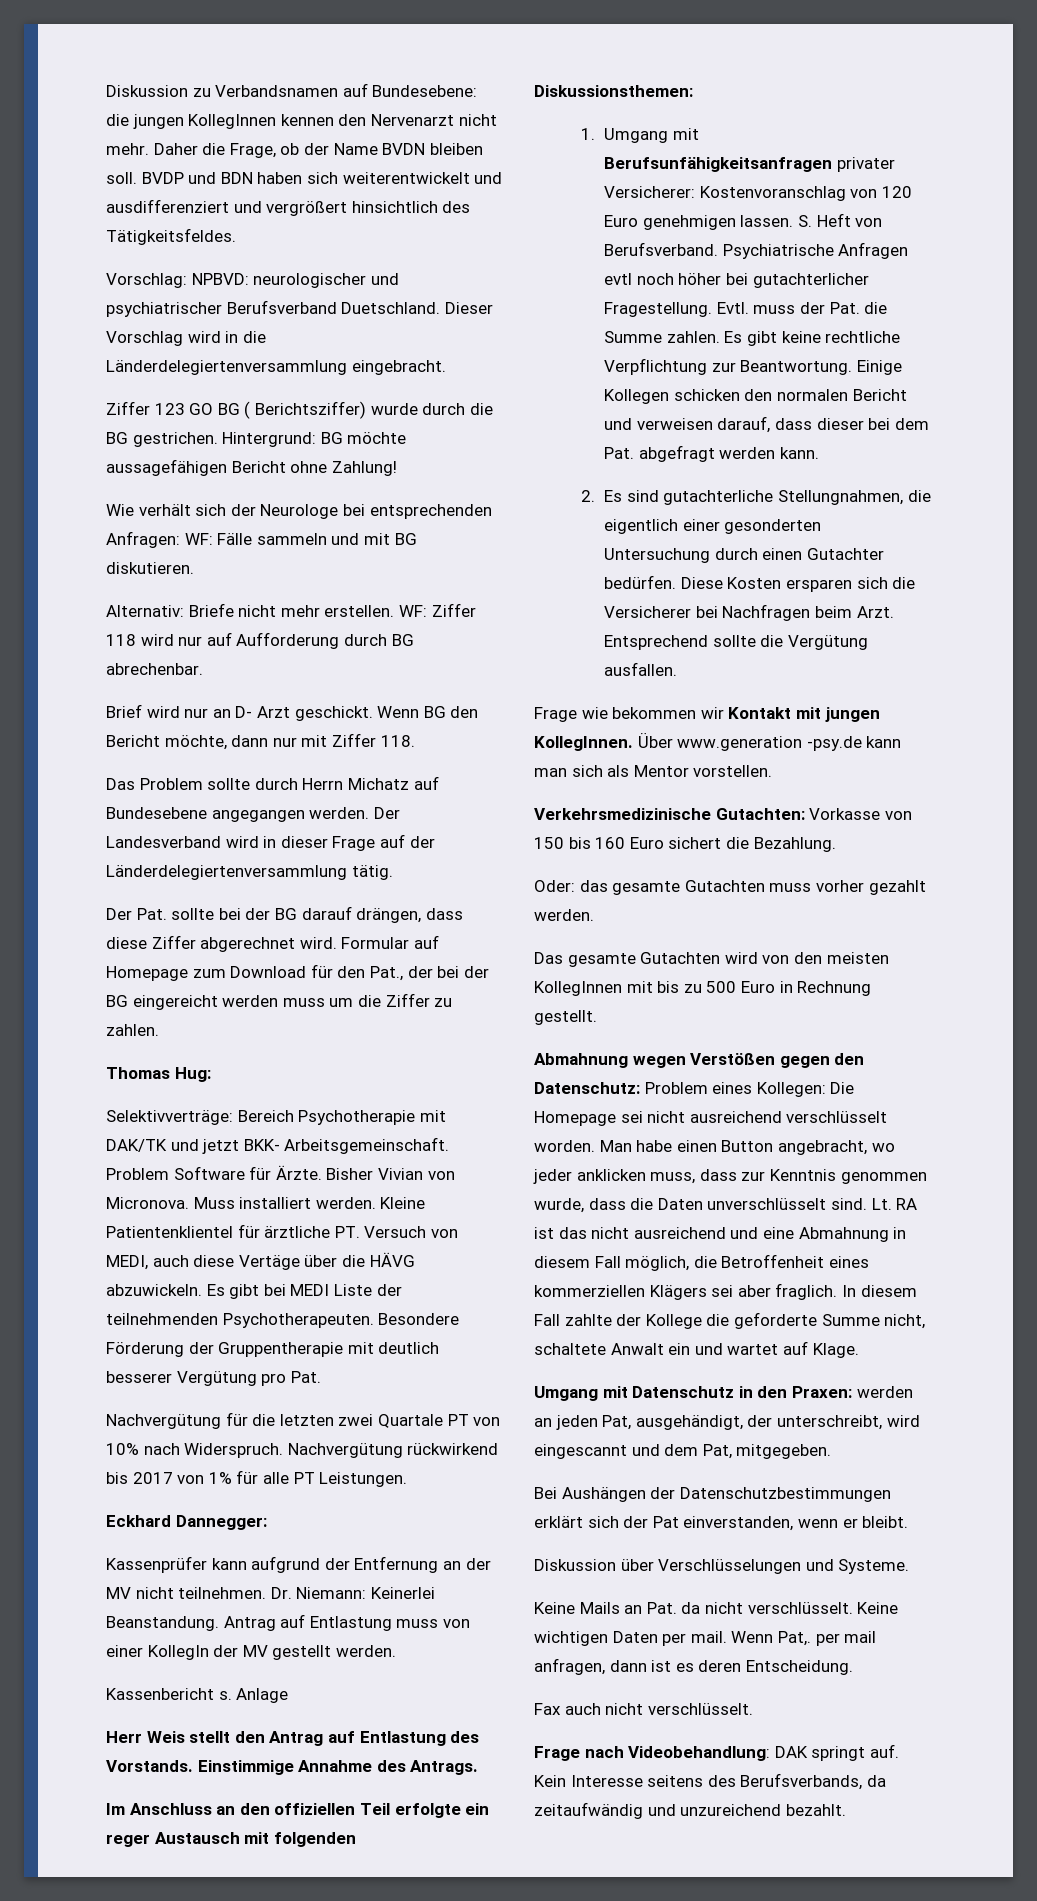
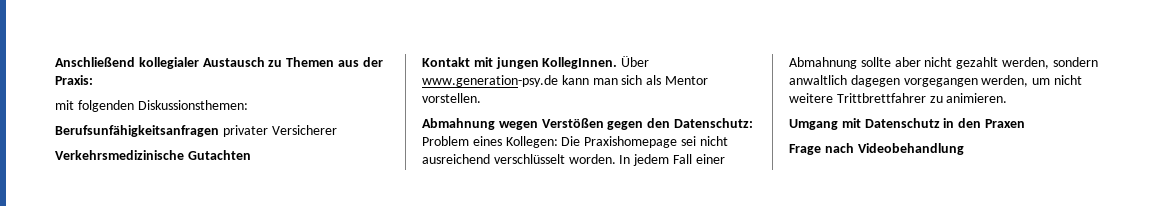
[106,83,478,97] [106,114,497,129] [106,143,483,158] [106,172,503,184] [106,199,471,216] [106,228,236,245] [106,273,399,288] [106,300,493,317] [106,331,266,346] [106,360,446,375] [106,401,493,419] [106,432,407,447] [106,459,397,476] [106,504,492,519] [106,531,417,548] [106,562,194,574] [106,603,476,617] [106,632,414,649] [106,663,203,675] [106,704,479,721] [106,733,415,750] [106,776,439,790] [106,807,400,822] [106,834,435,851] [106,865,393,880] [106,906,463,923] [106,935,439,952] [106,964,489,981] [106,993,453,1010] [106,1024,159,1036] [106,1067,211,1082] [106,1110,446,1125] [106,1137,450,1154] [106,1165,455,1180] [106,1197,426,1209] [106,1224,458,1238] [106,1252,415,1270] [106,1284,402,1299] [106,1313,460,1328] [106,1342,440,1357] [106,1371,321,1386] [106,1412,501,1429] [106,1443,499,1458] [106,1470,408,1487] [106,1515,267,1530] [106,1556,491,1573] [106,1587,435,1599] [106,1614,470,1631] [106,1645,396,1660] [106,1688,289,1703] [106,1731,480,1746] [106,1760,479,1775] [106,1803,490,1818] [106,1832,356,1847] [534,85,693,97] [580,128,699,143] [604,157,895,172] [604,186,912,201] [604,213,883,230] [604,242,909,259] [604,273,869,288] [604,302,888,317] [604,331,901,346] [604,358,902,375] [604,389,907,404] [604,416,929,433] [604,445,819,462] [580,490,931,505] [604,519,822,534] [604,548,884,563] [604,575,916,592] [604,604,894,621] [604,635,868,650] [604,662,678,676] [534,707,724,722] Diskussion zu Verbandsnamen auf Bundesebene: die jungen KollegInnen kennen den Nervenarzt nicht mehr. Daher die Frage, ob der Name BVDN bleiben soll. BVDP und BDN haben sich weiterentwickelt und ausdifferenziert und vergrößert hinsichtlich des Tätigkeitsfeldes. // Vorschlag: NPBVD: neurologischer und psychiatrischer Berufsverband Duetschland. Dieser Vorschlag wird in die Länderdelegiertenversammlung eingebracht. // Ziffer 123 GO BG ( Berichtsziffer) wurde durch die BG gestrichen. Hintergrund: BG möchte aussagefähigen Bericht ohne Zahlung! // Wie verhält sich der Neurologe bei entsprechenden Anfragen: WF: Fälle sammeln und mit BG diskutieren. // Alternativ: Briefe nicht mehr erstellen. WF: Ziffer 118 wird nur auf Aufforderung durch BG abrechenbar. // Brief wird nur an D- Arzt geschickt. Wenn BG den Bericht möchte, dann nur mit Ziffer 118. // Das Problem sollte durch Herrn Michatz auf Bundesebene angegangen werden. Der Landesverband wird in dieser Frage auf der Länderdelegiertenversammlung tätig. // Der Pat. sollte bei der BG darauf drängen, dass diese Ziffer abgerechnet wird. Formular auf Homepage zum Download für den Pat., der bei der BG eingereicht werden muss um die Ziffer zu zahlen. // Thomas Hug: // Selektivverträge: Bereich Psychotherapie mit DAK/TK und jetzt BKK- Arbeitsgemeinschaft. Problem Software für Ärzte. Bisher Vivian von Micronova. Muss installiert werden. Kleine Patientenklientel für ärztliche PT. Versuch von MEDI, auch diese Vertäge über die HÄVG abzuwickeln. Es gibt bei MEDI Liste der teilnehmenden Psychotherapeuten. Besondere Förderung der Gruppentherapie mit deutlich besserer Vergütung pro Pat. // Nachvergütung für die letzten zwei Quartale PT von 10% nach Widerspruch. Nachvergütung rückwirkend bis 2017 von 1% für alle PT Leistungen. // Eckhard Dannegger: // Kassenprüfer kann aufgrund der Entfernung an der MV nicht teilnehmen. Dr. Niemann: Keinerlei Beanstandung. Antrag auf Entlastung muss von einer KollegIn der MV gestellt werden. // Kassenbericht s. Anlage // Herr Weis stellt den Antrag auf Entlastung des Vorstands. Einstimmige Annahme des Antrags. // Im Anschluss an den offiziellen Teil erfolgte ein reger Austausch mit folgenden Diskussionsthemen: // 1. Umgang mit Berufsunfähigkeitsanfragen privater Versicherer: Kostenvoranschlag von 120 Euro genehmigen lassen. S. Heft von Berufsverband. Psychiatrische Anfragen evtl noch höher bei gutachterlicher Fragestellung. Evtl. muss der Pat. die Summe zahlen. Es gibt keine rechtliche Verpflichtung zur Beantwortung. Einige Kollegen schicken den normalen Bericht und verweisen darauf, dass dieser bei dem Pat. abgefragt werden kann. // 2. Es sind gutachterliche Stellungnahmen, die eigentlich einer gesonderten Untersuchung durch einen Gutachter bedürfen. Diese Kosten ersparen sich die Versicherer bei Nachfragen beim Arzt. Entsprechend sollte die Vergütung ausfallen. // Frage wie bekommen wir -> [55,57,383,69] [55,75,93,85] [55,100,248,112] [55,125,337,137] [55,150,251,160] Anschließend kollegialer Austausch zu Themen aus der Praxis: // mit folgenden Diskussionsthemen: // Berufsunfähigkeitsanfragen privater Versicherer // Verkehrsmedizinische Gutachten //
[677,736,862,751] www.generation -psy.de -> [422,75,558,87] www.generation-psy.de
[534,808,912,820] [534,837,836,852] [534,880,926,895] [534,909,594,921] [534,952,889,967] [534,981,872,996] [534,1010,597,1025] // Verkehrsmedizinische Gutachten: Vorkasse von 150 bis 160 Euro sichert die Bezahlung. // Oder: das gesamte Gutachten muss vorher gezahlt werden. // Das gesamte Gutachten wird von den meisten KollegInnen mit bis zu 500 Euro in Rechnung gestellt. -> (481, 98) none
[534,1111,616,1126] Homepage -> [584,136,678,148] Praxishomepage
[599,1140,895,1155] [533,1169,927,1184] [534,1198,918,1213] [534,1227,907,1242] [534,1254,869,1271] [534,1283,917,1300] [534,1312,926,1329] [534,1341,859,1358] Man habe einen Button angebracht, wo jeder anklicken muss, dass zur Kenntnis genommen wurde, dass die Daten unverschlüsselt sind. Lt. RA ist das nicht ausreichend und eine Abmahnung in diesem Fall möglich, die Betroffenheit eines kommerziellen Klägers sei aber fraglich. In diesem Fall zahlte der Kollege die geforderte Summe nicht, schaltete Anwalt ein und wartet auf Klage. -> [619,154,725,166] [789,57,1098,69] [789,75,1082,87] [789,93,1008,103] In jedem Fall einer Abmahnung sollte aber nicht gezahlt werden, sondern anwaltlich dagegen vorgegangen werden, um nicht weitere Trittbrettfahrer zu animieren.
[791,1386,913,1398] [534,1415,920,1430] [534,1444,832,1459] [534,1487,891,1502] [534,1516,909,1531] [534,1559,910,1574] [534,1602,899,1614] [534,1631,877,1646] [534,1658,853,1675] [534,1703,753,1715] [534,1744,899,1761] [534,1773,886,1790] [534,1802,846,1819] Praxen: werden an jeden Pat, ausgehändigt, der unterschreibt, wird eingescannt und dem Pat, mitgegeben. // Bei Aushängen der Datenschutzbestimmungen erklärt sich der Pat einverstanden, wenn er bleibt. // Diskussion über Verschlüsselungen und Systeme. // Keine Mails an Pat. da nicht verschlüsselt. Keine wichtigen Daten per mail. Wenn Pat,. per mail anfragen, dann ist es deren Entscheidung. // Fax auch nicht verschlüsselt. // Frage nach Videobehandlung: DAK springt auf. Kein Interesse seitens des Berufsverbands, da zeitaufwändig und unzureichend bezahlt. -> [984,119,1025,128] [789,143,964,155] Praxen // Frage nach Videobehandlung

